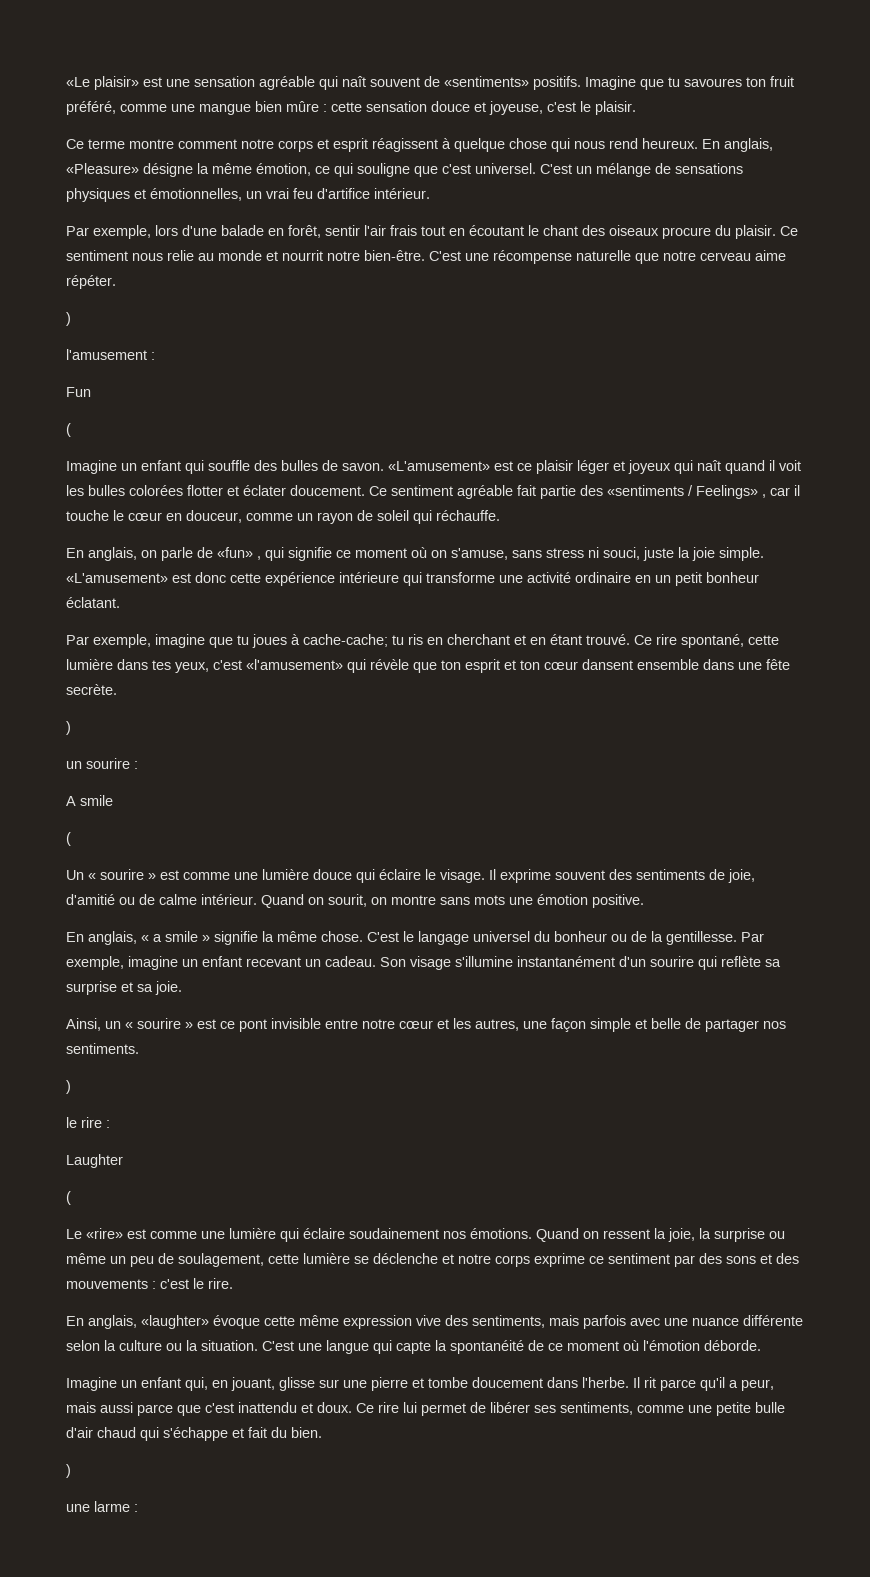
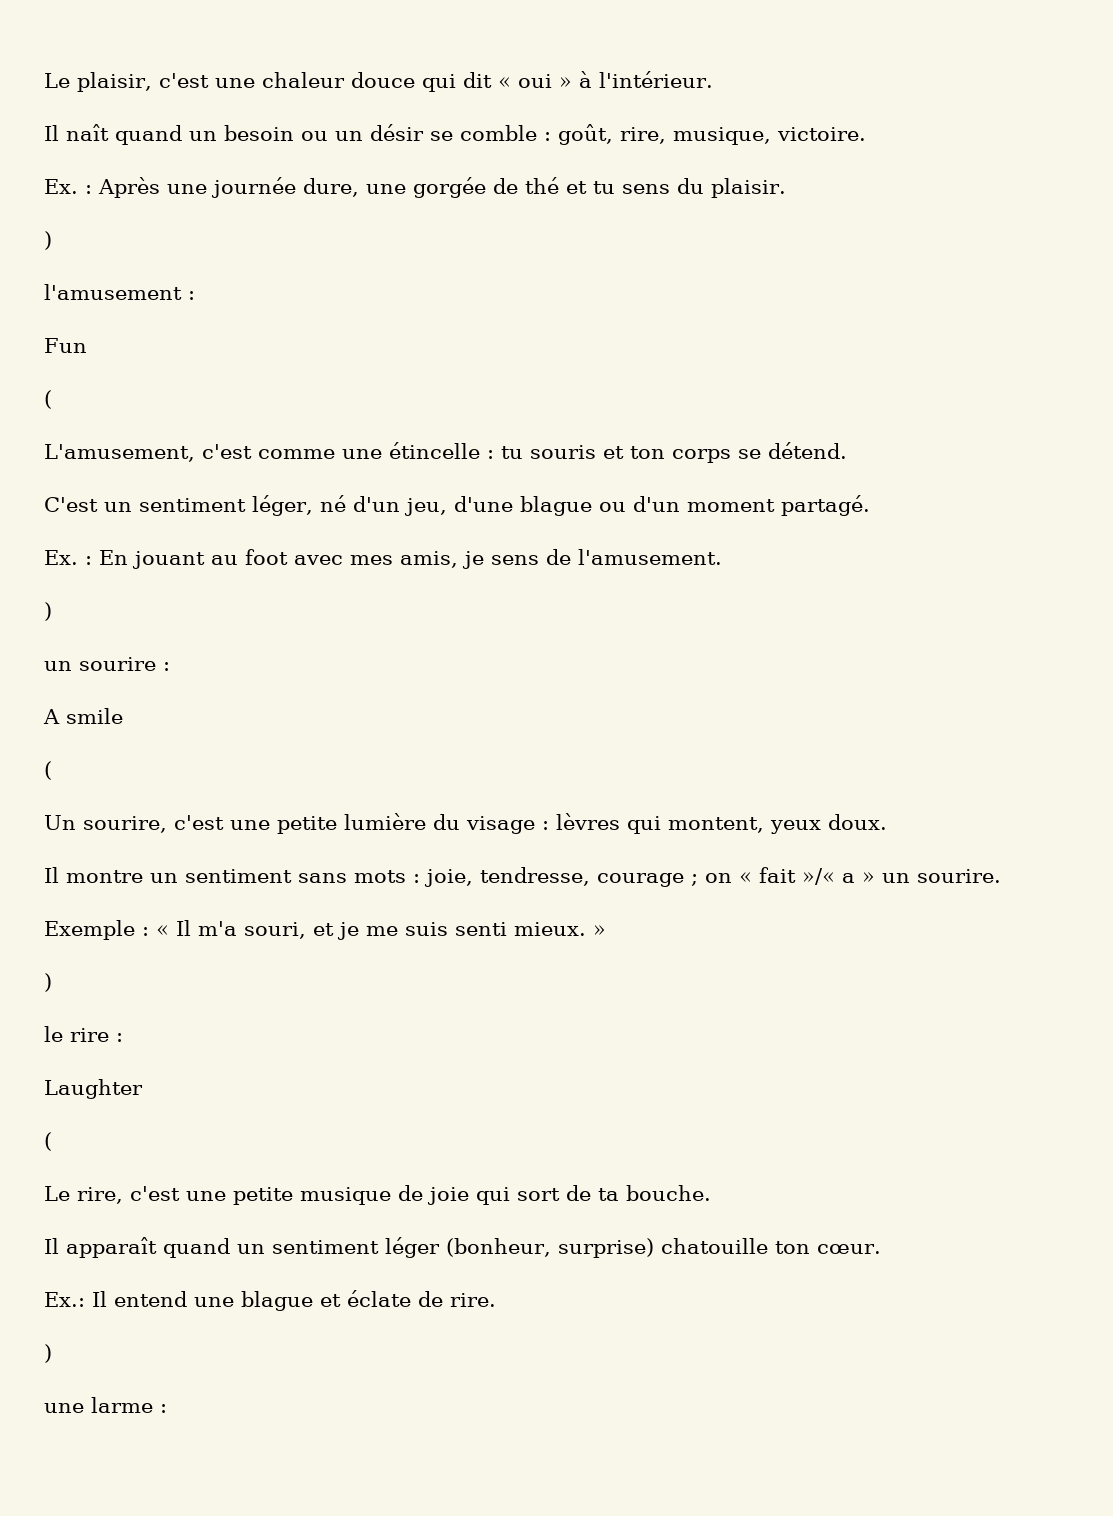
[66,76,794,90] [66,101,636,115] [66,138,773,152] [66,163,743,177] [66,188,430,202] [66,225,798,239] [66,250,786,264] [66,275,116,289] «Le plaisir» est une sensation agréable qui naît souvent de «sentiments» positifs. Imagine que tu savoures ton fruit préféré, comme une mangue bien mûre : cette sensation douce et joyeuse, c'est le plaisir. // Ce terme montre comment notre corps et esprit réagissent à quelque chose qui nous rend heureux. En anglais, «Pleasure» désigne la même émotion, ce qui souligne que c'est universel. C'est un mélange de sensations physiques et émotionnelles, un vrai feu d'artifice intérieur. // Par exemple, lors d'une balade en forêt, sentir l'air frais tout en écoutant le chant des oiseaux procure du plaisir. Ce sentiment nous relie au monde et nourrit notre bien-être. C'est une récompense naturelle que notre cerveau aime répéter. -> [44,71,713,92] [44,124,866,145] [44,177,786,198] Le plaisir, c'est une chaleur douce qui dit « oui » à l'intérieur. // Il naît quand un besoin ou un désir se comble : goût, rire, musique, victoire. // Ex. : Après une journée dure, une gorgée de thé et tu sens du plaisir.
[66,460,801,474] [66,485,800,499] [66,510,500,524] [66,547,764,561] [66,572,759,586] [66,597,120,608] [66,634,779,648] [66,659,790,673] [66,684,117,695] Imagine un enfant qui souffle des bulles de savon. «L'amusement» est ce plaisir léger et joyeux qui naît quand il voit les bulles colorées flotter et éclater doucement. Ce sentiment agréable fait partie des «sentiments / Feelings» , car il touche le cœur en douceur, comme un rayon de soleil qui réchauffe. // En anglais, on parle de «fun» , qui signifie ce moment où on s'amuse, sans stress ni souci, juste la joie simple. «L'amusement» est donc cette expérience intérieure qui transforme une activité ordinaire en un petit bonheur éclatant. // Par exemple, imagine que tu joues à cache-cache; tu ris en cherchant et en étant trouvé. Ce rire spontané, cette lumière dans tes yeux, c'est «l'amusement» qui révèle que ton esprit et ton cœur dansent ensemble dans une fête secrète. -> [44,442,847,463] [44,495,870,516] [44,549,722,569] L'amusement, c'est comme une étincelle : tu souris et ton corps se détend. // C'est un sentiment léger, né d'un jeu, d'une blague ou d'un moment partagé. // Ex. : En jouant au foot avec mes amis, je sens de l'amusement.
[88,869,755,883] [66,894,644,908] [66,931,764,945] [66,956,781,970] [66,981,182,995] [66,1018,786,1032] [66,1043,139,1054] « sourire » est comme une lumière douce qui éclaire le visage. Il exprime souvent des sentiments de joie, d'amitié ou de calme intérieur. Quand on sourit, on montre sans mots une émotion positive. // En anglais, « a smile » signifie la même chose. C'est le langage universel du bonheur ou de la gentillesse. Par exemple, imagine un enfant recevant un cadeau. Son visage s'illumine instantanément d'un sourire qui reflète sa surprise et sa joie. // Ainsi, un « sourire » est ce pont invisible entre notre cœur et les autres, une façon simple et belle de partager nos sentiments. -> [83,813,887,834] [44,867,1001,887] [44,920,606,940] sourire, c'est une petite lumière du visage : lèvres qui montent, yeux doux. // Il montre un sentiment sans mots : joie, tendresse, courage ; on « fait »/« a » un sourire. // Exemple : « Il m'a souri, et je me suis senti mieux. »
[86,1228,785,1242] [66,1253,799,1267] [66,1278,233,1289] [66,1315,803,1329] [66,1340,761,1354] [66,1377,774,1391] [66,1402,785,1416] [66,1427,322,1441] «rire» est comme une lumière qui éclaire soudainement nos émotions. Quand on ressent la joie, la surprise ou même un peu de soulagement, cette lumière se déclenche et notre corps exprime ce sentiment par des sons et des mouvements : c'est le rire. // En anglais, «laughter» évoque cette même expression vive des sentiments, mais parfois avec une nuance différente selon la culture ou la situation. C'est une langue qui capte la spontanéité de ce moment où l'émotion déborde. // Imagine un enfant qui, en jouant, glisse sur une pierre et tombe doucement dans l'herbe. Il rit parce qu'il a peur, mais aussi parce que c'est inattendu et doux. Ce rire lui permet de libérer ses sentiments, comme une petite bulle d'air chaud qui s'échappe et fait du bien. -> [77,1185,711,1205] [44,1237,881,1258] [44,1290,496,1311] rire, c'est une petite musique de joie qui sort de ta bouche. // Il apparaît quand un sentiment léger (bonheur, surprise) chatouille ton cœur. // Ex.: Il entend une blague et éclate de rire.

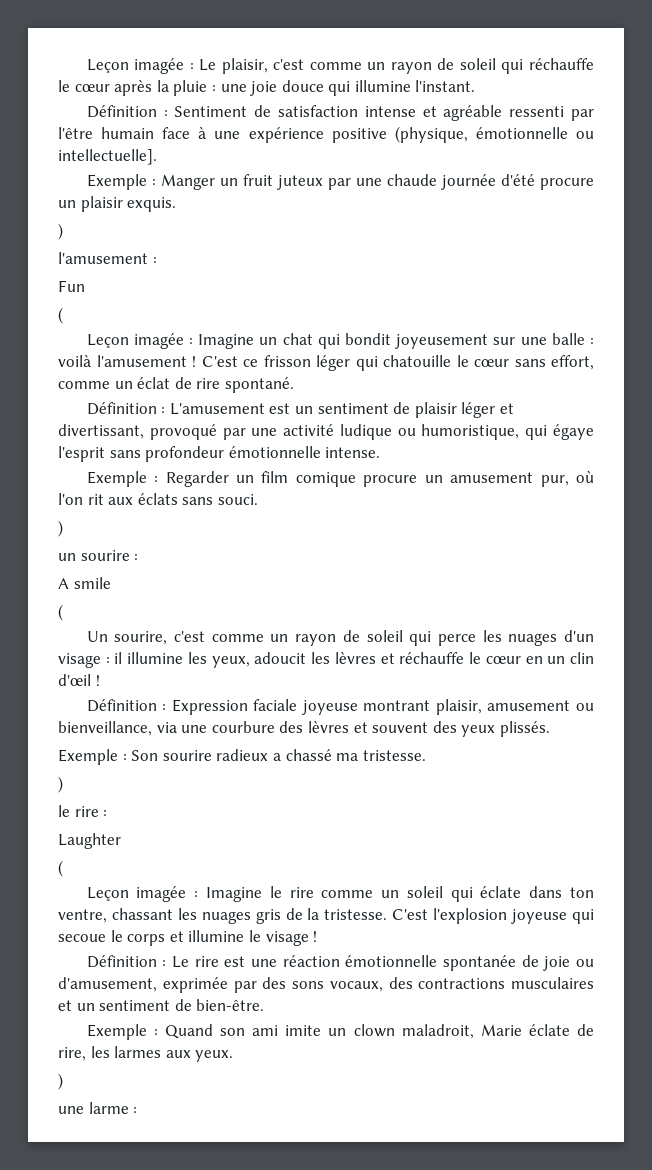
[44,71,713,92] [44,124,866,145] [44,177,786,198] Le plaisir, c'est une chaleur douce qui dit « oui » à l'intérieur. // Il naît quand un besoin ou un désir se comble : goût, rire, musique, victoire. // Ex. : Après une journée dure, une gorgée de thé et tu sens du plaisir. -> [86,58,594,74] [58,80,476,96] [86,105,594,121] [58,126,594,143] [58,149,157,165] [86,174,594,190] [58,196,177,212] Leçon imagée : Le plaisir, c'est comme un rayon de soleil qui réchauffe le cœur après la pluie : une joie douce qui illumine l'instant. // Définition : Sentiment de satisfaction intense et agréable ressenti par l'être humain face à une expérience positive (physique, émotionnelle ou intellectuelle]. // Exemple : Manger un fruit juteux par une chaude journée d'été procure un plaisir exquis.
[44,442,847,463] [44,495,870,516] [44,549,722,569] L'amusement, c'est comme une étincelle : tu souris et ton corps se détend. // C'est un sentiment léger, né d'un jeu, d'une blague ou d'un moment partagé. // Ex. : En jouant au foot avec mes amis, je sens de l'amusement. -> [86,333,594,349] [58,355,594,371] [58,377,294,393] [86,402,515,418] [58,424,594,440] [58,446,381,462] [86,470,594,487] [58,493,258,505] Leçon imagée : Imagine un chat qui bondit joyeusement sur une balle : voilà l'amusement ! C'est ce frisson léger qui chatouille le cœur sans effort, comme un éclat de rire spontané. // Définition : L'amusement est un sentiment de plaisir léger et divertissant, provoqué par une activité ludique ou humoristique, qui égaye l'esprit sans profondeur émotionnelle intense. // Exemple : Regarder un film comique procure un amusement pur, où l'on rit aux éclats sans souci.
[230,813,887,834] [44,867,1001,887] [44,920,606,940] une petite lumière du visage : lèvres qui montent, yeux doux. // Il montre un sentiment sans mots : joie, tendresse, courage ; on « fait »/« a » un sourire. // Exemple : « Il m'a souri, et je me suis senti mieux. » -> [211,630,594,646] [58,652,595,668] [58,674,100,686] [86,699,594,715] [58,721,550,737] [58,749,426,765] comme un rayon de soleil qui perce les nuages d'un visage : il illumine les yeux, adoucit les lèvres et réchauffe le cœur en un clin d'œil ! // Définition : Expression faciale joyeuse montrant plaisir, amusement ou bienveillance, via une courbure des lèvres et souvent des yeux plissés. // Exemple : Son sourire radieux a chassé ma tristesse.
[44,1185,711,1205] [44,1237,881,1258] [44,1290,496,1311] Le rire, c'est une petite musique de joie qui sort de ta bouche. // Il apparaît quand un sentiment léger (bonheur, surprise) chatouille ton cœur. // Ex.: Il entend une blague et éclate de rire. -> [86,886,594,902] [58,908,595,924] [58,930,318,946] [86,955,594,971] [58,977,594,993] [58,999,265,1011] [86,1024,594,1040] [58,1046,234,1062] Leçon imagée : Imagine le rire comme un soleil qui éclate dans ton ventre, chassant les nuages gris de la tristesse. C'est l'explosion joyeuse qui secoue le corps et illumine le visage ! // Définition : Le rire est une réaction émotionnelle spontanée de joie ou d'amusement, exprimée par des sons vocaux, des contractions musculaires et un sentiment de bien-être. // Exemple : Quand son ami imite un clown maladroit, Marie éclate de rire, les larmes aux yeux.

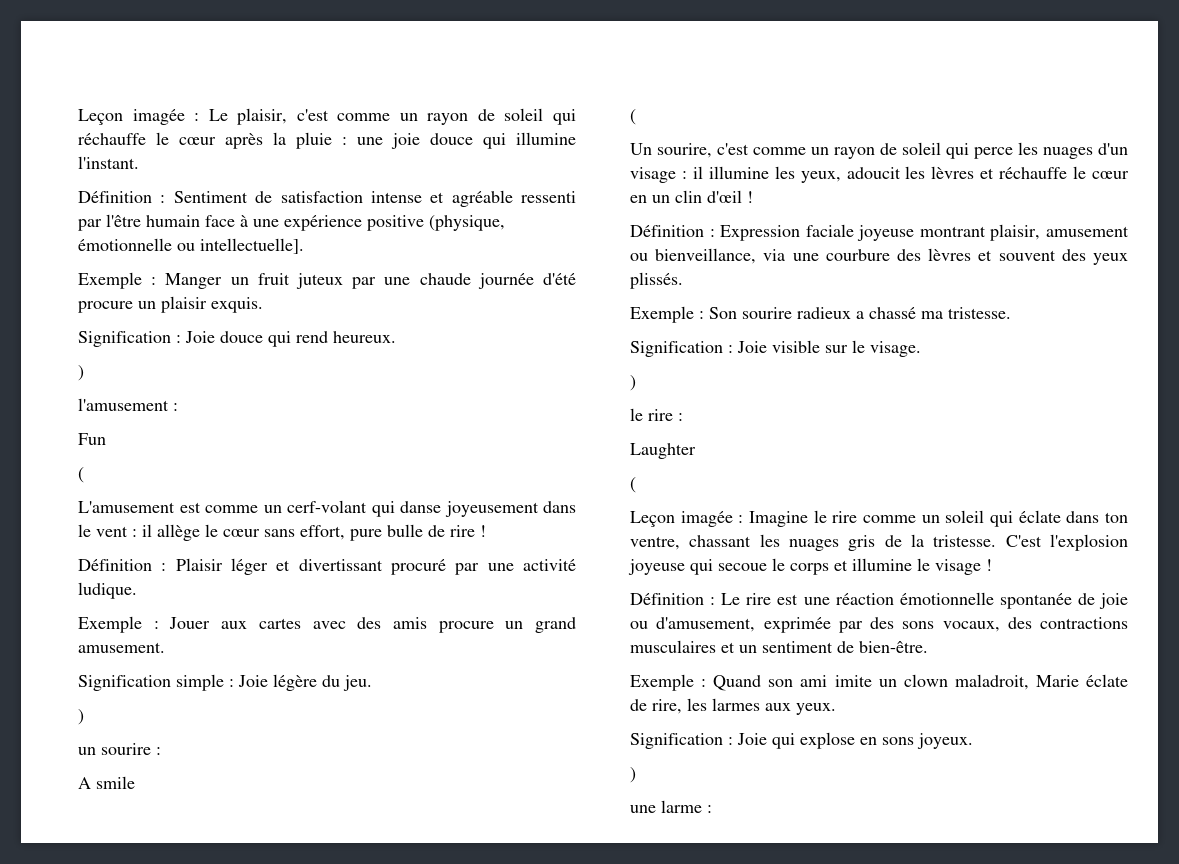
(177, 204) none -> [78,331,396,347] // Signification : Joie douce qui rend heureux.
[86,333,594,349] [58,355,451,371] Leçon imagée : Imagine un chat qui bondit joyeusement sur une balle : voilà l'amusement ! C'est ce frisson léger qui chatouille -> [78,500,576,517] [78,524,200,541] L'amusement est comme un cerf-volant qui danse joyeusement dans le vent : il allège
[58,377,171,389] comme un éclat -> [350,524,423,541] pure bulle
[224,377,294,393] [86,402,515,418] [58,424,594,440] [58,446,381,462] [86,470,594,487] [58,493,258,505] spontané. // Définition : L'amusement est un sentiment de plaisir léger et divertissant, provoqué par une activité ludique ou humoristique, qui égaye l'esprit sans profondeur émotionnelle intense. // Exemple : Regarder un film comique procure un amusement pur, où l'on rit aux éclats sans souci. -> [480,525,486,537] [78,558,576,575] [78,582,137,599] [78,616,576,633] [78,642,165,653] [78,674,372,691] ! // Définition : Plaisir léger et divertissant procuré par une activité ludique. // Exemple : Jouer aux cartes avec des amis procure un grand amusement. // Signification simple : Joie légère du jeu.
(426, 755) none -> [630,340,921,357] // Signification : Joie visible sur le visage.
(234, 1056) none -> [630,732,973,749] // Signification : Joie qui explose en sons joyeux.

